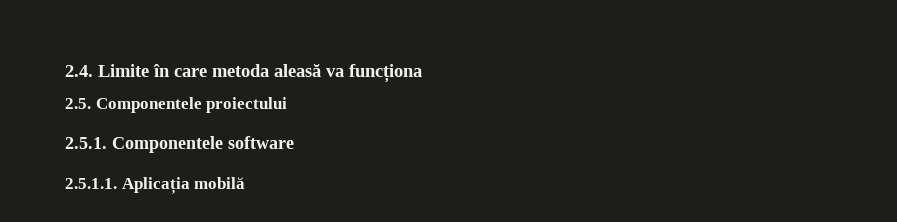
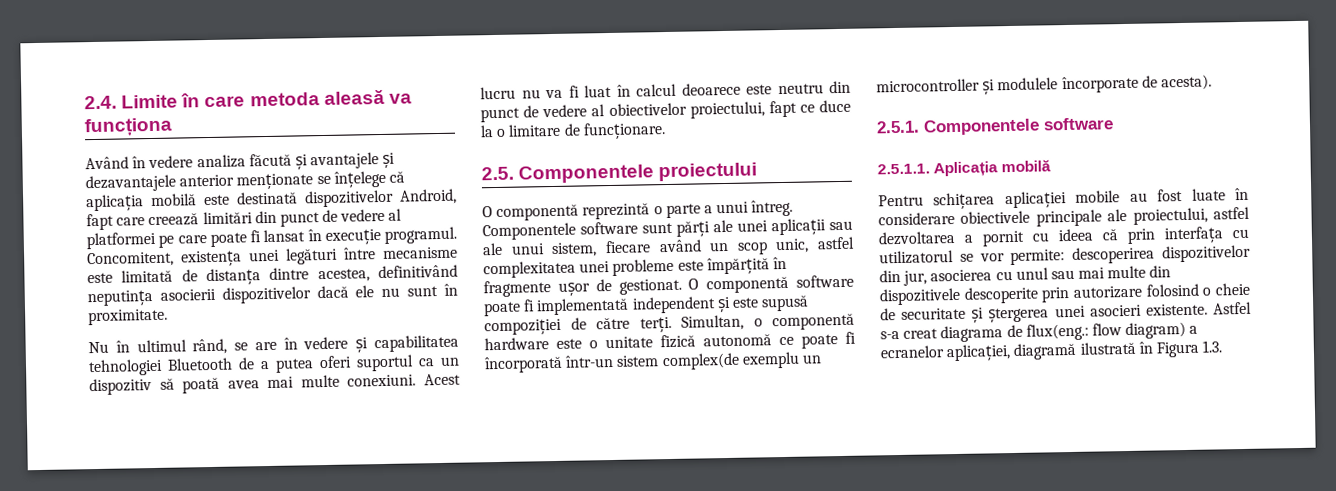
[65,97,288,113] 2.5. Componentele proiectului -> [85,152,396,170] [85,170,405,193] [86,188,457,212] [86,208,403,231] [86,226,457,250] [87,246,458,268] [87,264,458,286] [87,283,458,307] [88,308,168,326] [88,334,459,355] [88,354,460,377] [89,373,461,396] [480,80,851,100] [480,99,851,123] [480,122,666,140] [481,162,758,184] [482,199,794,221] [482,218,853,241] [482,236,855,258] [483,256,787,279] [483,274,854,298] [483,294,810,317] [484,312,855,336] [484,331,856,351] [484,351,822,374] [876,74,1212,95] Având în vedere analiza făcută și avantajele și dezavantajele anterior menționate se înțelege că aplicația mobilă este destinată dispozitivelor Android, fapt care creează limitări din punct de vedere al platformei pe care poate fi lansat în execuție programul. Concomitent, existența unei legături între mecanisme este limitată de distanța dintre acestea, definitivând neputința asocierii dispozitivelor dacă ele nu sunt în proximitate. // Nu în ultimul rând, se are în vedere și capabilitatea tehnologiei Bluetooth de a putea oferi suportul ca un dispozitiv să poată avea mai multe conexiuni. Acest lucru nu va fi luat în calcul deoarece este neutru din punct de vedere al obiectivelor proiectului, fapt ce duce la o limitare de funcționare. // 2.5. Componentele proiectului // O componentă reprezintă o parte a unui întreg. Componentele software sunt părți ale unei aplicații sau ale unui sistem, fiecare având un scop unic, astfel complexitatea unei probleme este împărțită în fragmente ușor de gestionat. O componentă software poate fi implementată independent și este supusă compoziției de către terți. Simultan, o componentă hardware este o unitate fizică autonomă ce poate fi încorporată într-un sistem complex(de exemplu un microcontroller și modulele încorporate de acesta).
(246, 183) none -> [878,187,1249,210] [878,206,1250,227] [878,226,1249,247] [879,244,1251,266] [879,265,1172,286] [879,282,1250,306] [880,301,1252,323] [880,321,1199,343] [880,340,1223,362] // Pentru schițarea aplicației mobile au fost luate în considerare obiectivele principale ale proiectului, astfel dezvoltarea a pornit cu ideea că prin interfața cu utilizatorul se vor permite: descoperirea dispozitivelor din jur, asocierea cu unul sau mai multe din dispozitivele descoperite prin autorizare folosind o cheie de securitate și ștergerea unei asocieri existente. Astfel s-a creat diagrama de flux(eng.: flow diagram) a ecranelor aplicației, diagramă ilustrată în Figura 1.3.

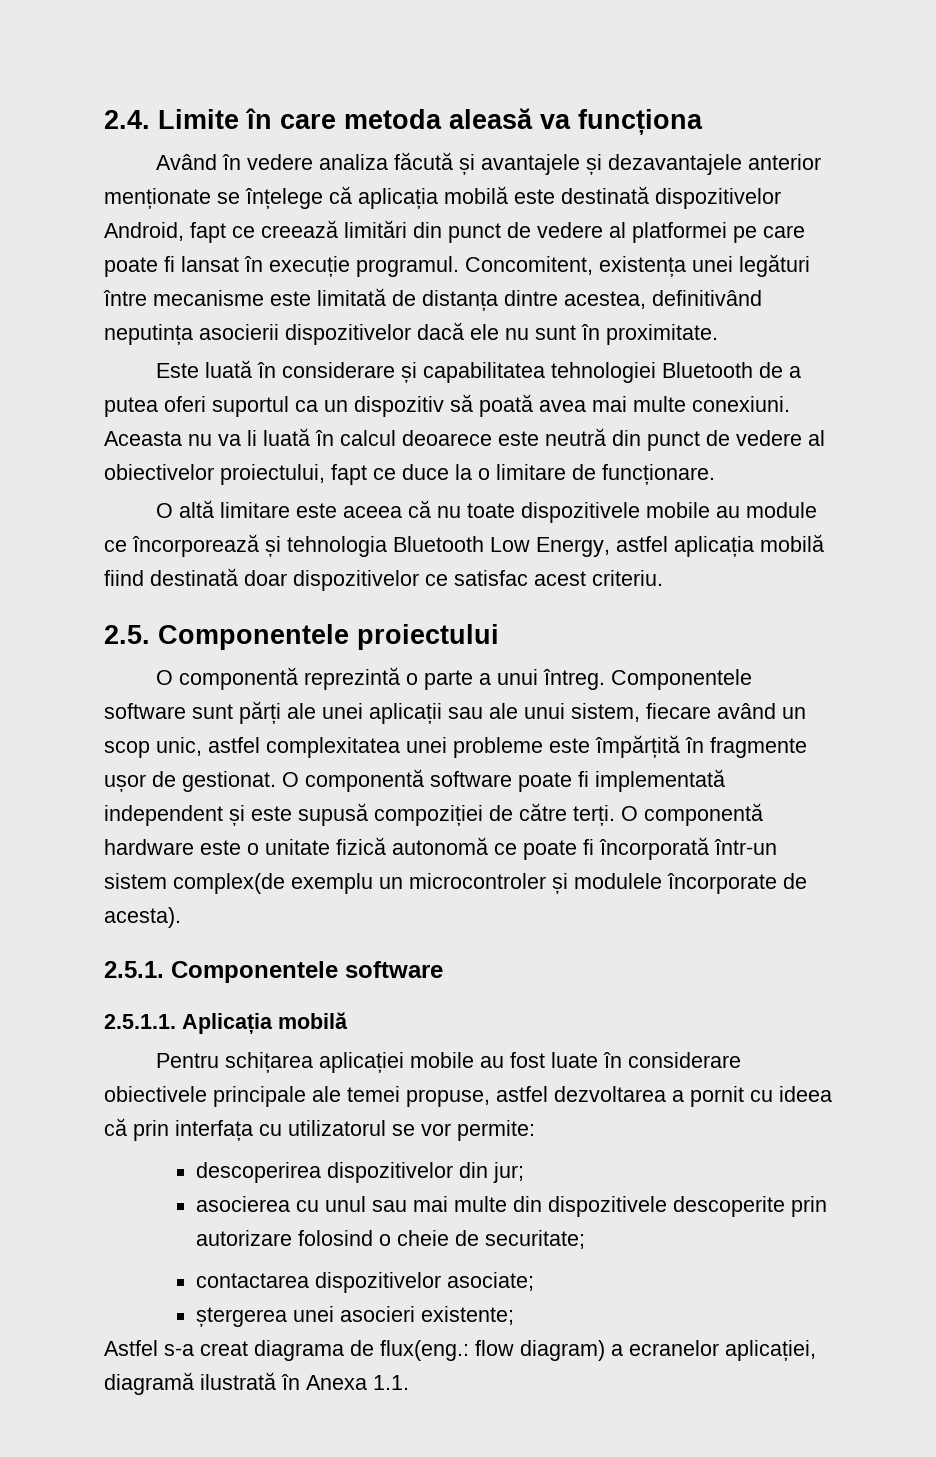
[116,217,146,226] care -> [232,226,255,238] ce
[88,336,349,355] Nu în ultimul rând, se are în vedere -> [155,360,395,378] Este luată în considerare
[423,373,461,386] [480,84,612,100] Acest lucru nu va fi luat -> [104,428,310,446] Aceasta nu va li luată
[777,83,824,95] neutru -> [545,428,606,446] neutră
(666, 131) none -> [155,500,817,523] [104,534,824,557] [104,568,663,591] // O altă limitare este aceea că nu toate dispozitivele mobile au module ce încorporează și tehnologia Bluetooth Low Energy, astfel aplicația mobilă fiind destinată doar dispozitivelor ce satisfac acest criteriu.
[681,314,763,331] Simultan, o -> [621,806,638,821] O
[876,78,980,93] microcontroller -> [409,873,546,889] microcontroler
[1132,207,1208,225] proiectului, -> [347,1086,490,1107] temei propuse,
(1066, 257) none -> (535, 1130) //
[903,270,928,286] jur, -> [493,1162,525,1183] jur; //
[901,307,985,323] securitate și -> [485,1230,586,1249] [196,1272,535,1293] securitate; // contactarea dispozitivelor asociate; //
[1145,303,1208,316] existente. -> [421,1306,515,1325] existente; //
[1155,340,1223,358] Figura 1.3. -> [306,1375,409,1390] Anexa 1.1.

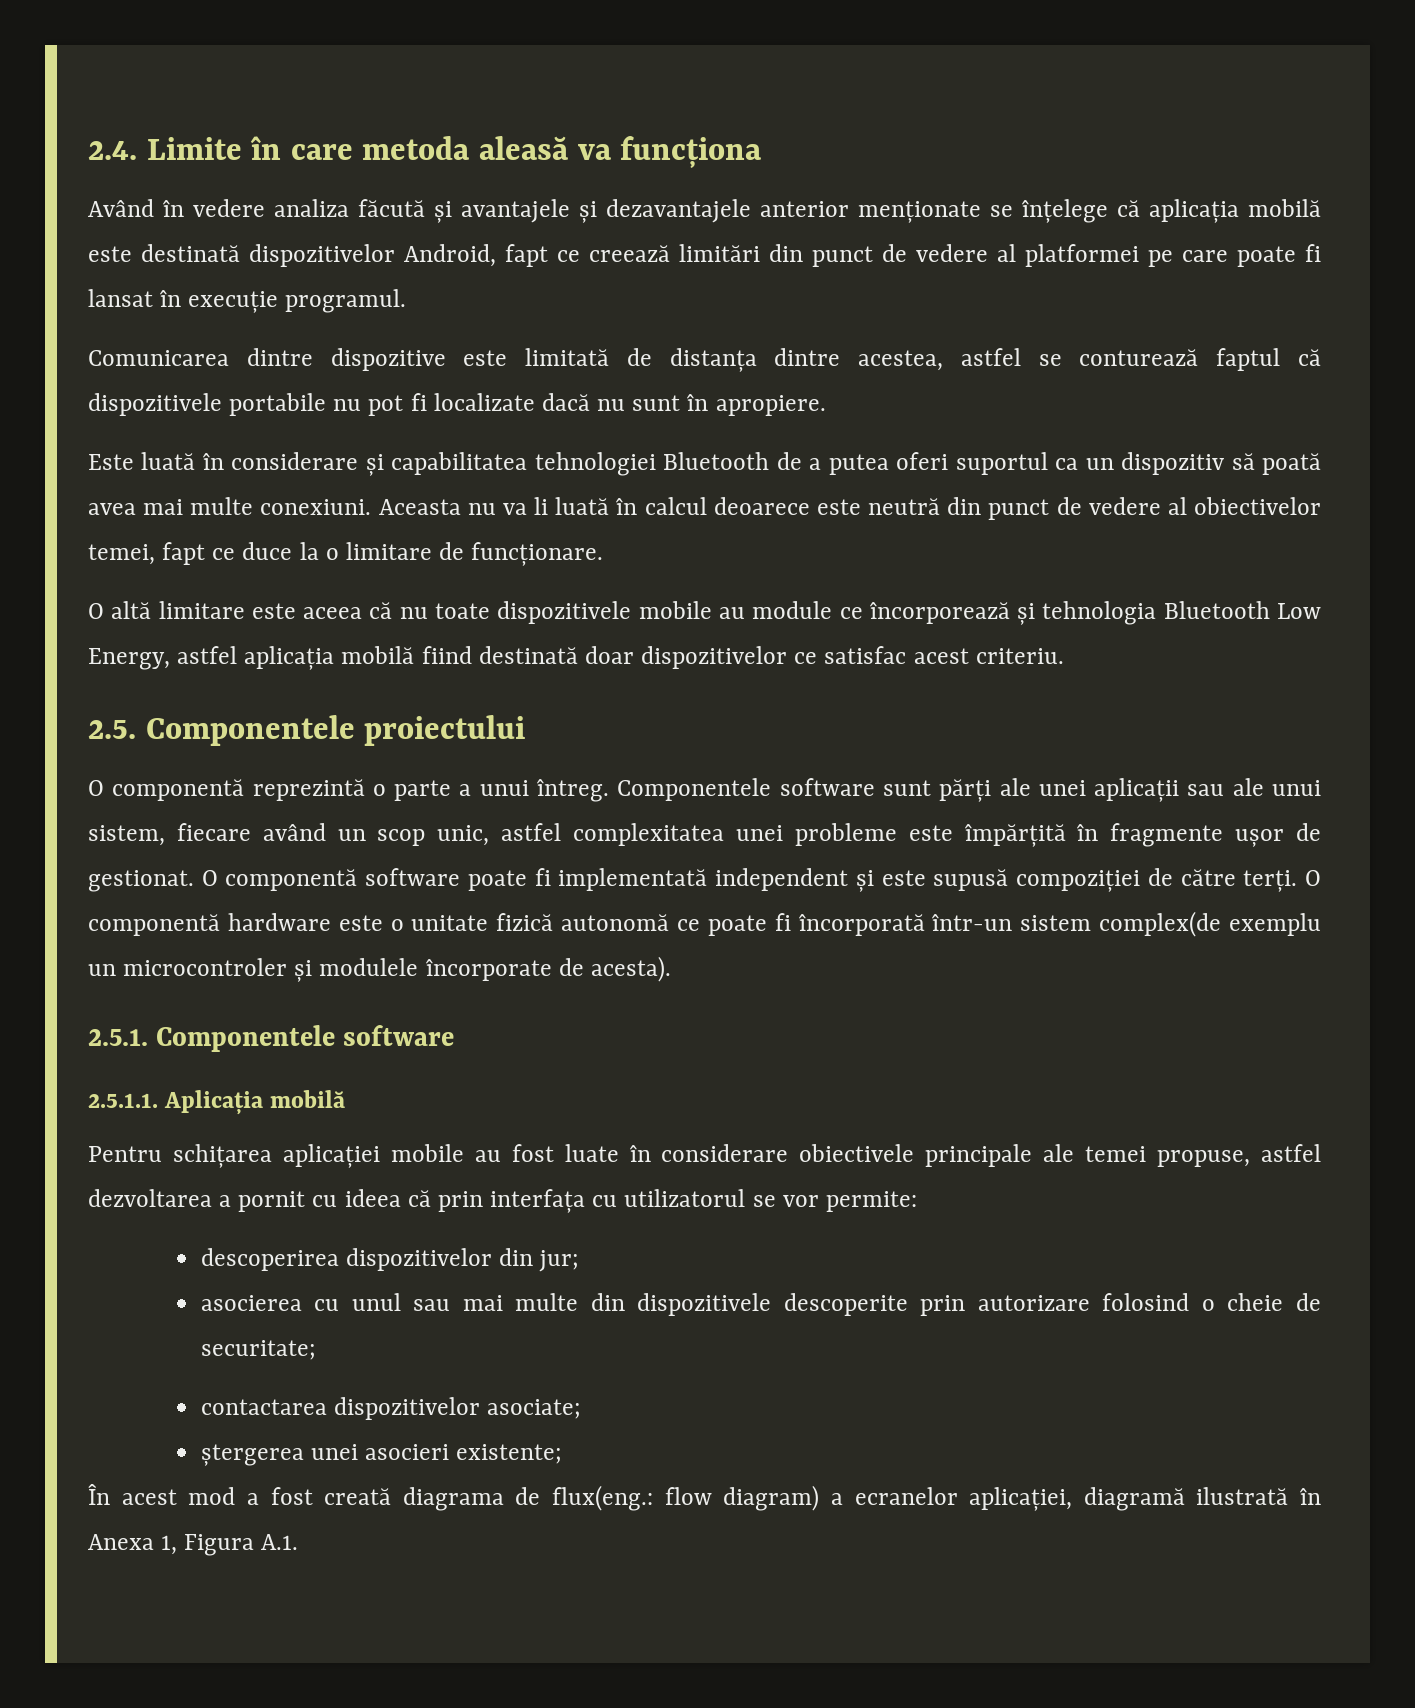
[465,254,810,277] [103,290,264,306] Concomitent, existența unei legături între mecanisme -> [88,348,446,371] // Comunicarea dintre dispozitive
[652,290,762,306] [104,322,499,345] definitivând neputința asocierii dispozitivelor dacă ele -> [960,348,1321,371] [88,393,590,416] astfel se conturează faptul că dispozitivele portabile nu pot fi localizate dacă
[606,324,718,345] proximitate. -> [715,395,826,416] apropiere.
[220,464,325,485] proiectului, -> [88,544,155,565] temei,
[104,1340,248,1356] Astfel s-a creat -> [88,1484,392,1505] În acest mod a fost creată
[373,1375,409,1390] 1.1. -> [161,1534,299,1556] 1, Figura A.1.

